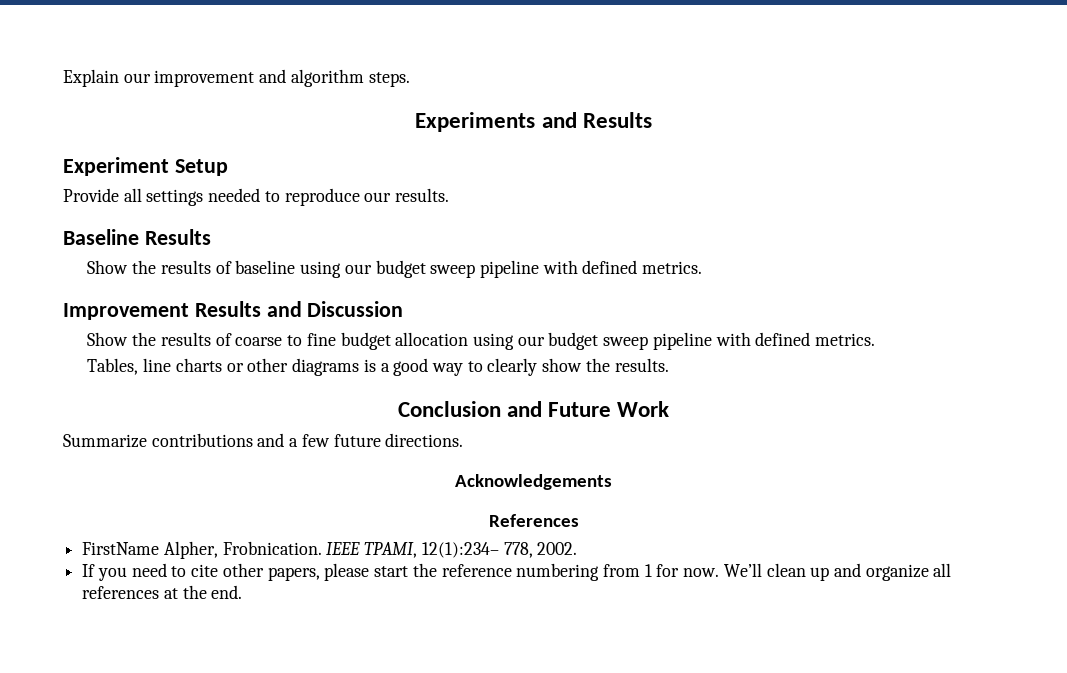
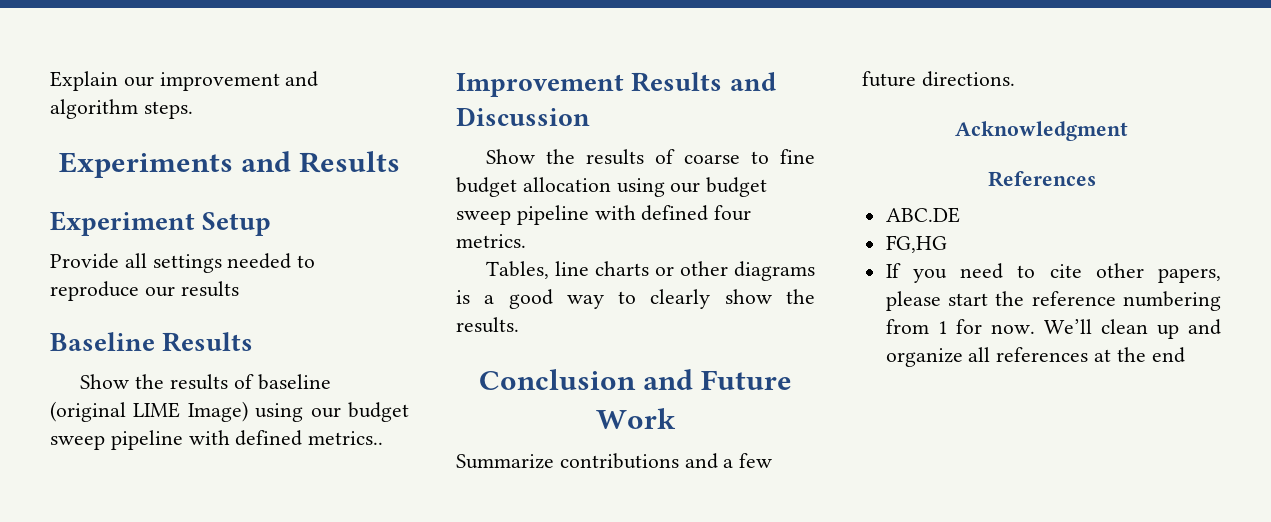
[395,188,450,202] results. -> [180,281,239,297] results
[300,260,703,278] using our budget sweep pipeline with defined metrics. -> [50,401,409,422] [50,430,384,450] (original LIME Image) using our budget sweep pipeline with defined metrics..
(811, 339) none -> [714,205,752,221] four
[455,474,612,490] Acknowledgements -> [955,121,1128,141] Acknowledgment
[82,541,578,559] FirstName Alpher, Frobnication. IEEE TPAMI, 12(1):234– 778, 2002. -> [885,207,960,223] [885,235,947,253] ABC.DE // FG,HG
[211,585,243,599] end. -> [1151,347,1185,363] end

